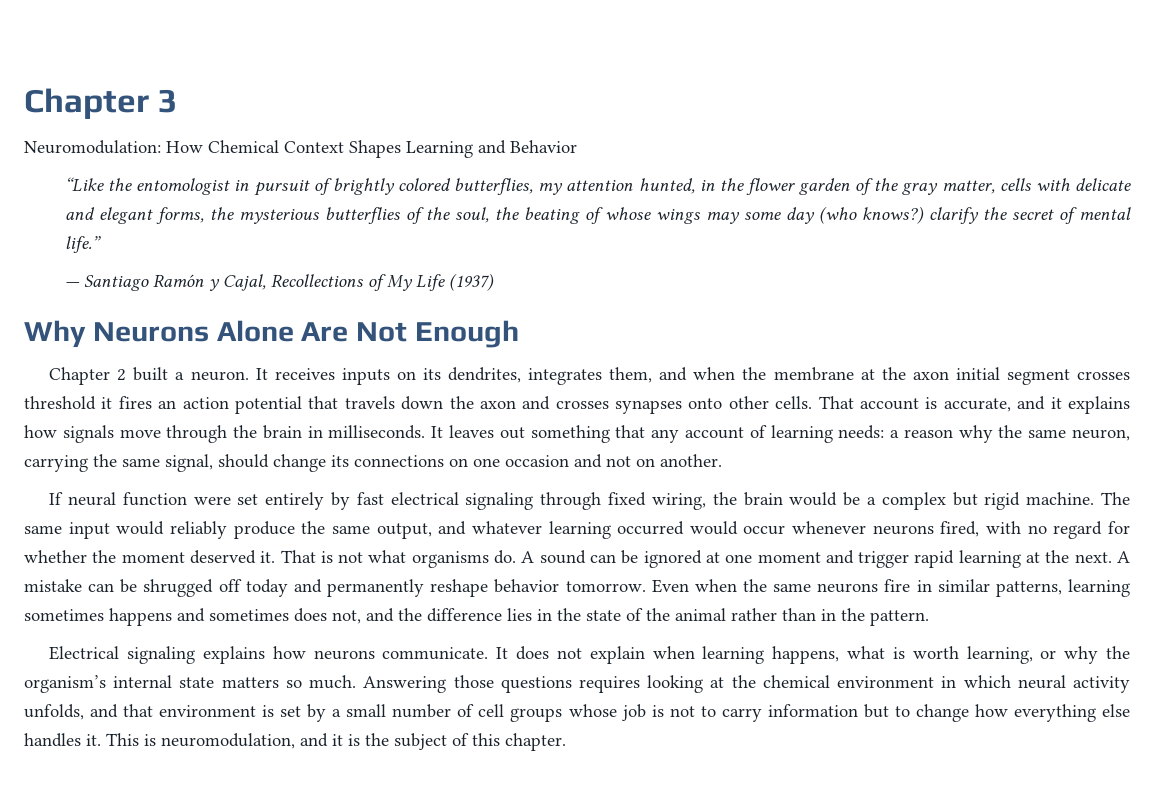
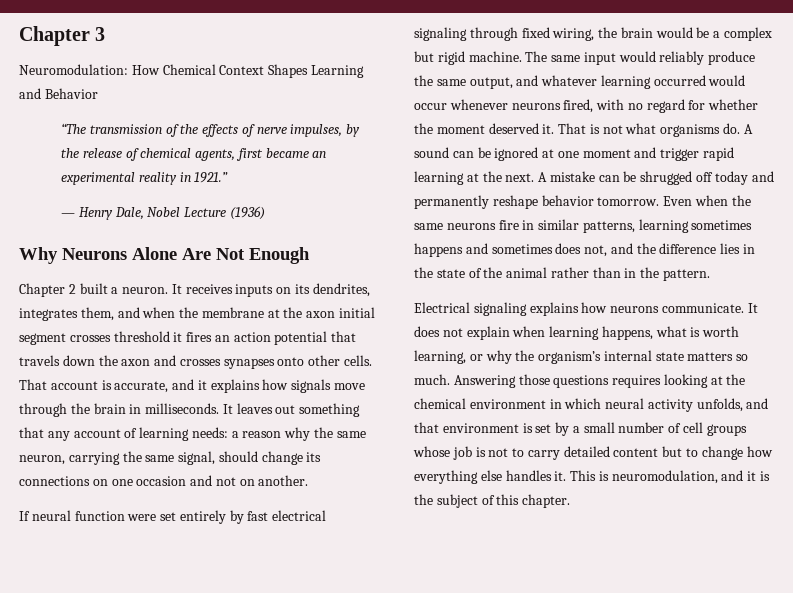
[65,177,1132,196] [65,206,1131,224] [65,236,102,253] [65,273,495,291] “Like the entomologist in pursuit of brightly colored butterflies, my attention hunted, in the flower garden of the gray matter, cells with delicate and elegant forms, the mysterious butterflies of the soul, the beating of whose wings may some day (who knows?) clarify the secret of mental life.” // — Santiago Ramón y Cajal, Recollections of My Life (1937) -> [60,123,361,137] [60,148,327,161] [60,172,229,185] [60,206,265,220] “The transmission of the effects of nerve impulses, by the release of chemical agents, first became an experimental reality in 1921.” // — Henry Dale, Nobel Lecture (1936)
[767,704,858,717] information -> [563,446,659,457] detailed content

